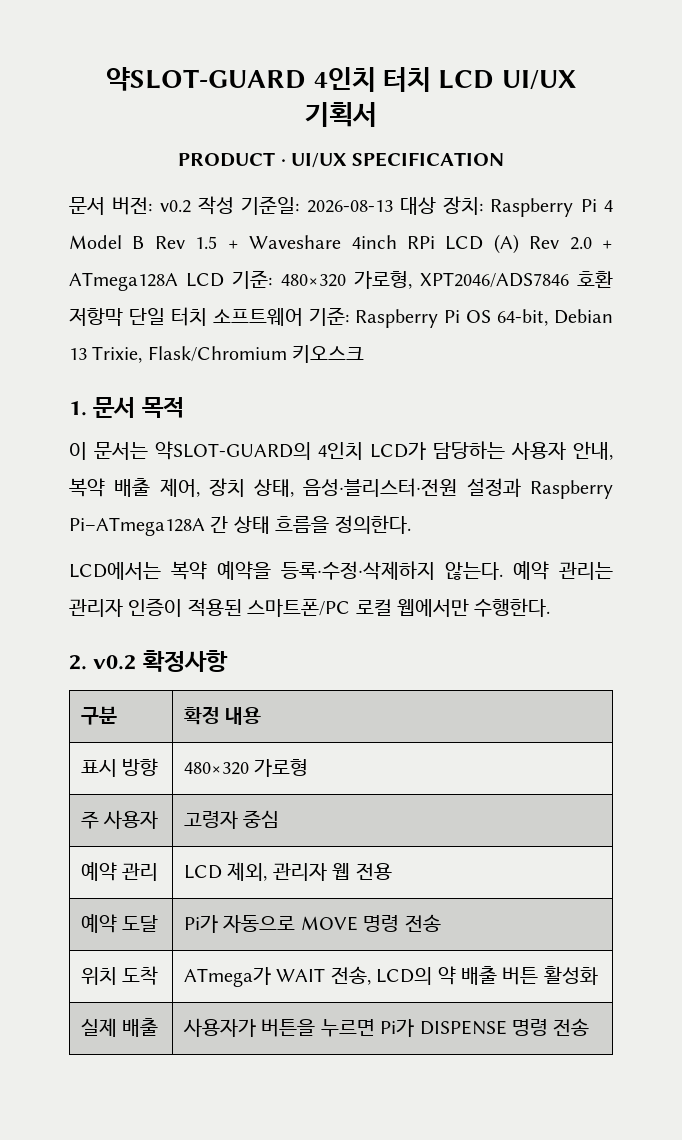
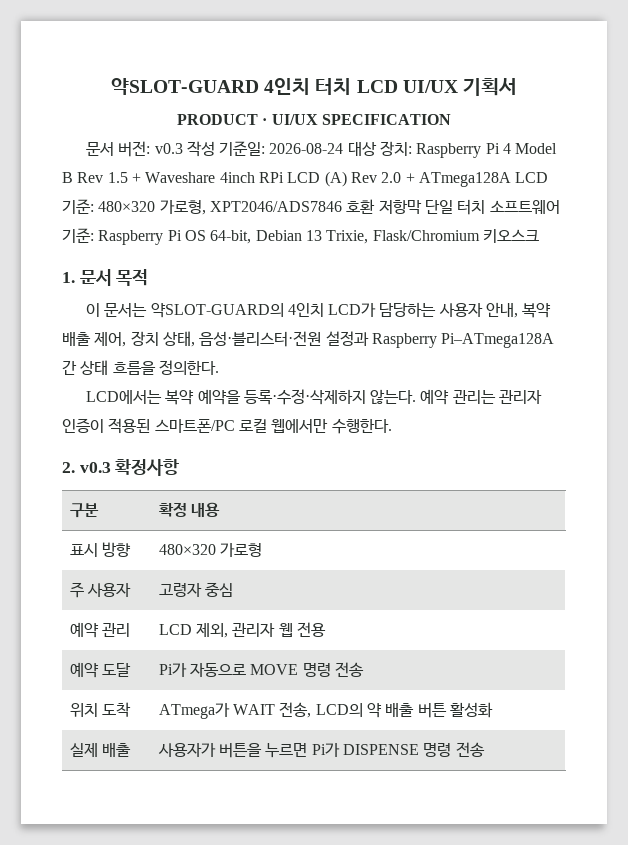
[159,200,191,213] v0.2 -> [154,143,183,154] v0.3
[306,200,393,213] 2026-08-13 -> [269,143,344,154] 2026-08-24
[93,655,137,670] v0.2 -> [79,462,111,473] v0.3

